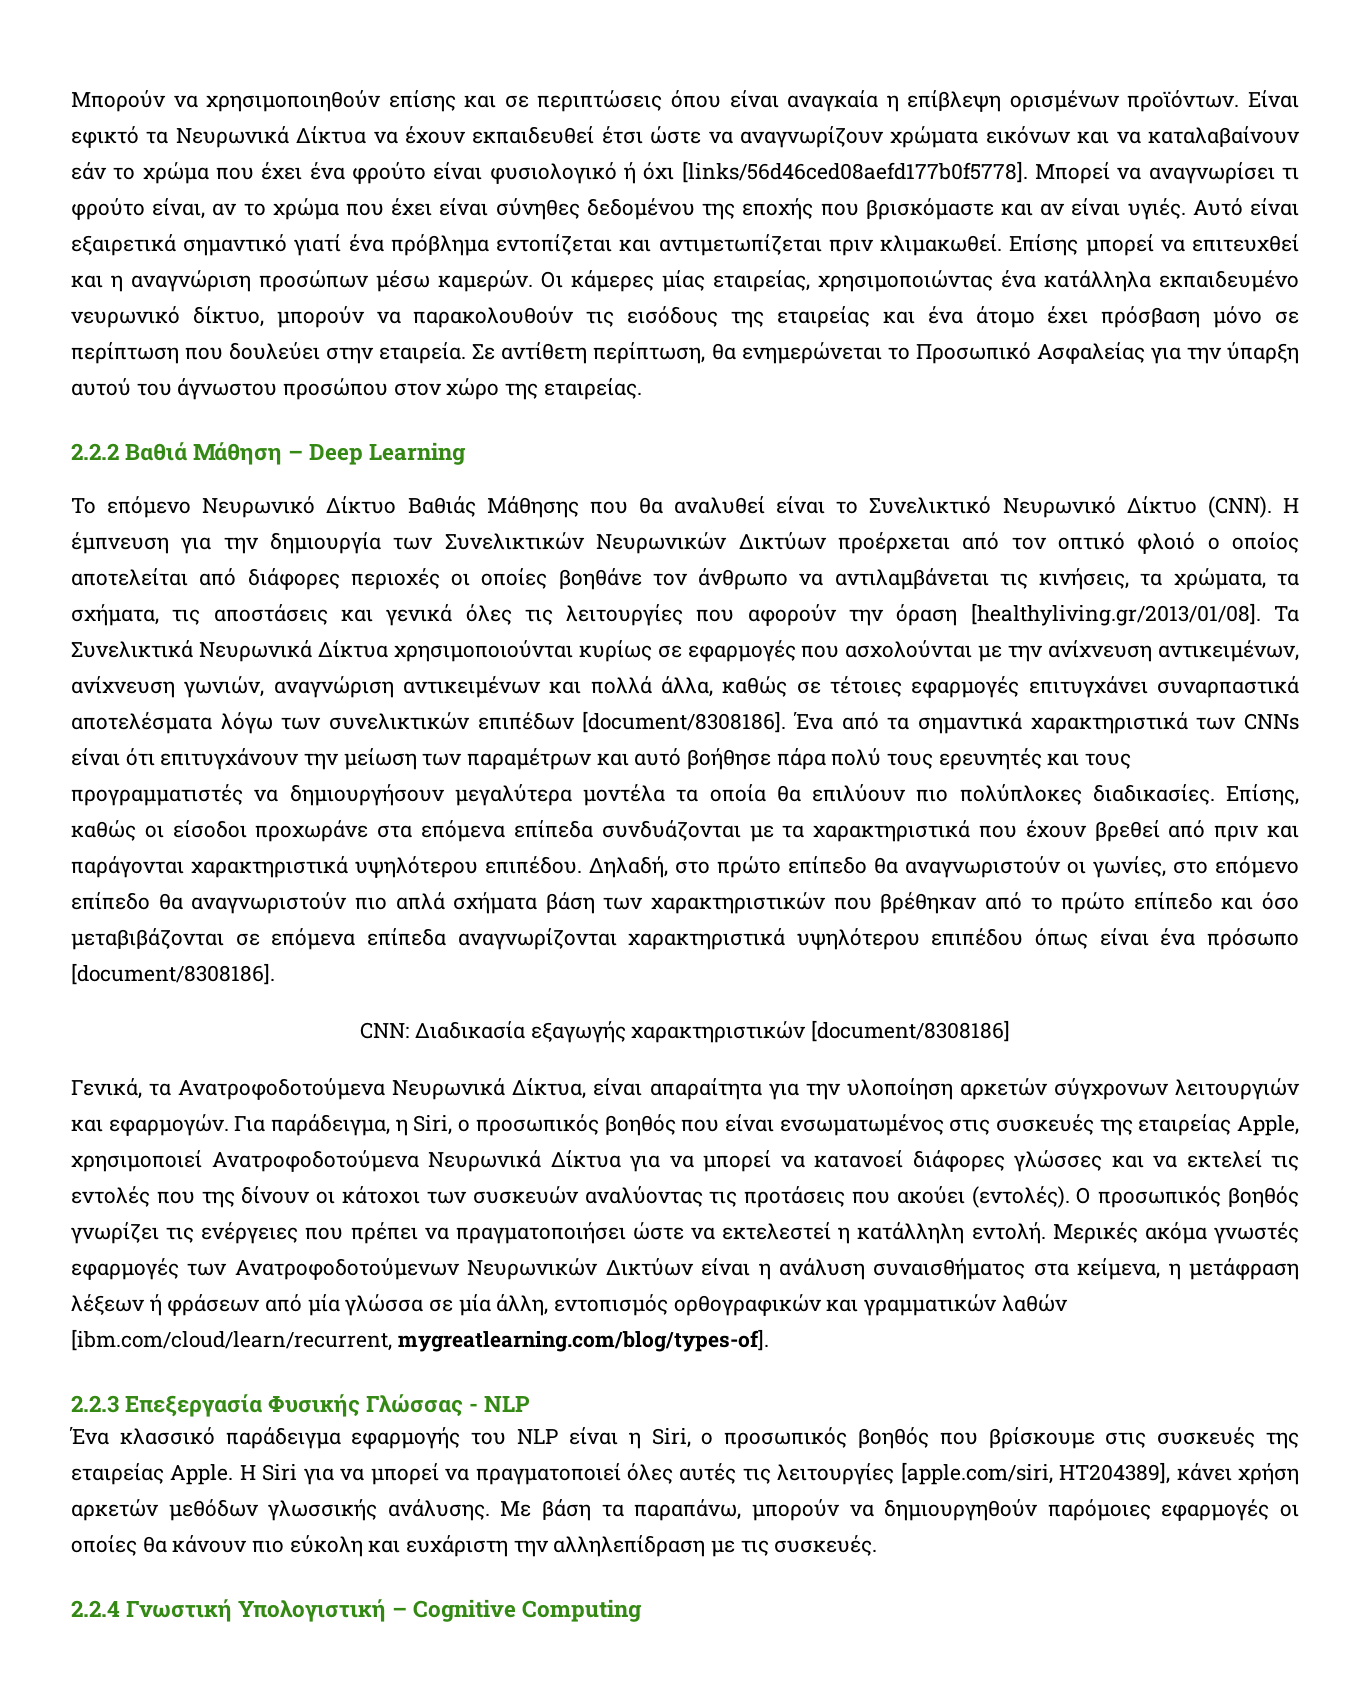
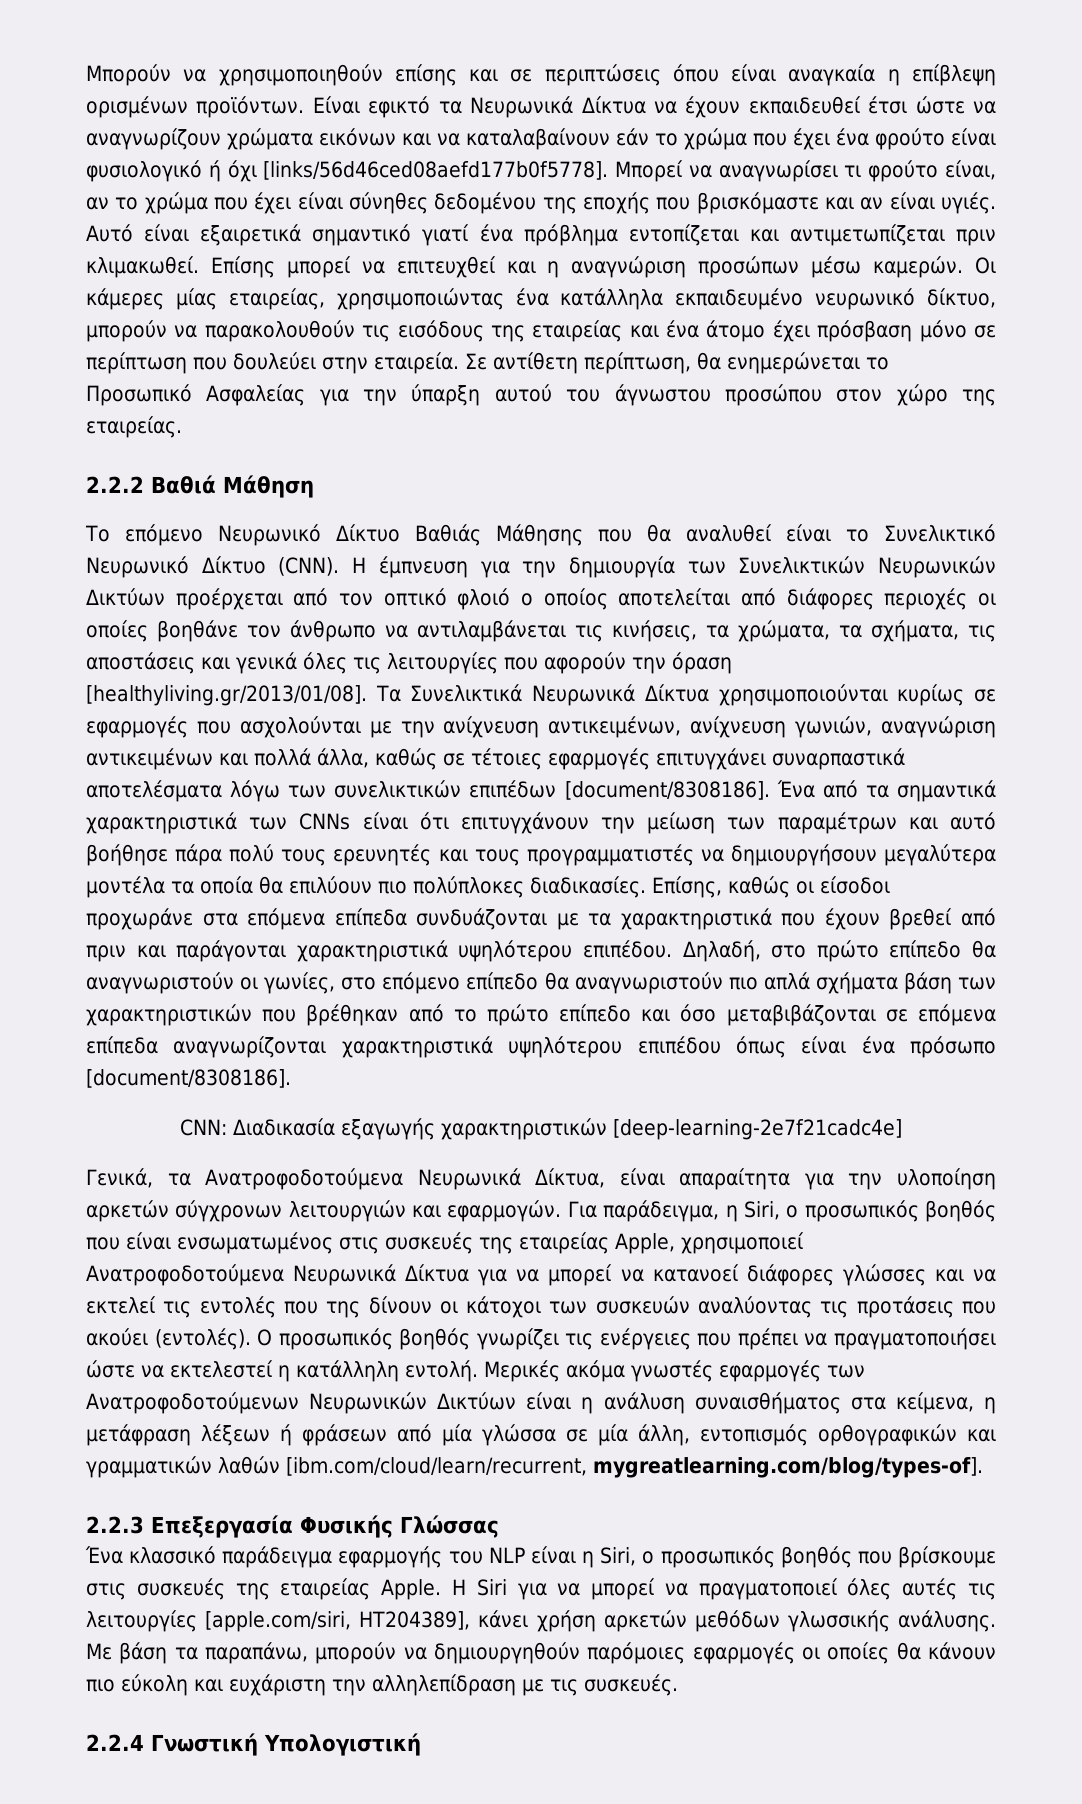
[288,442,467,465] – Deep Learning -> (314, 486) none
[810,1020,1010,1042] [document/8308186] -> [613,1119,902,1140] [deep-learning-2e7f21cadc4e]
[469,1396,531,1412] - NLP -> (499, 1526) none
[392,1599,643,1622] – Cognitive Computing -> (421, 1744) none

